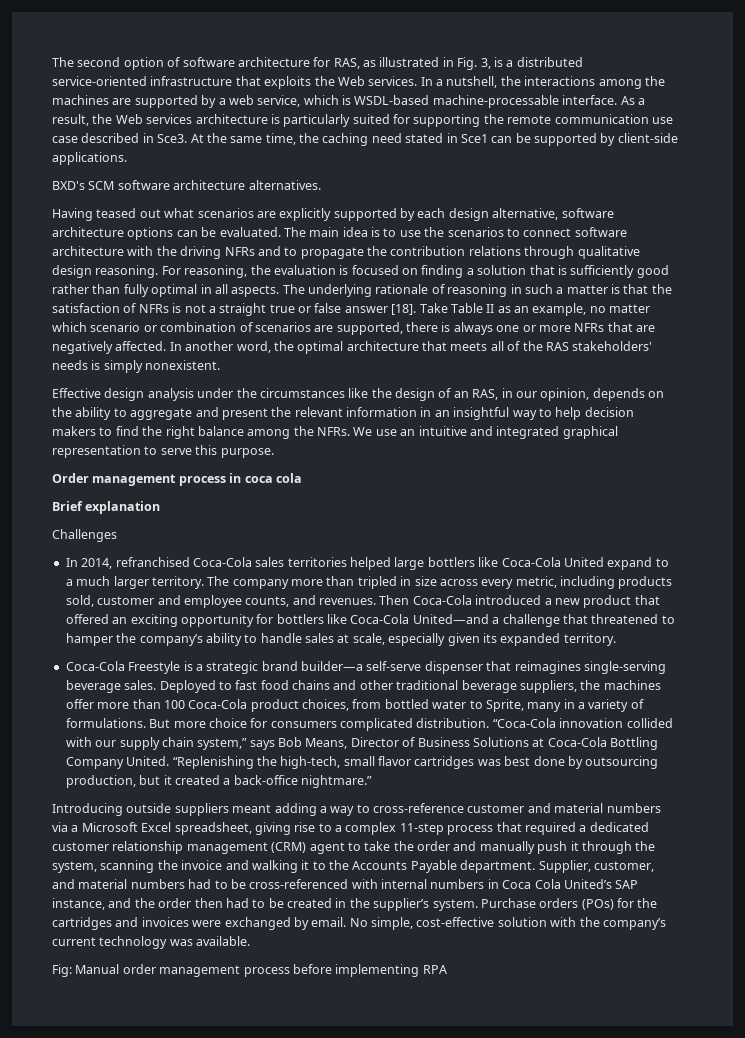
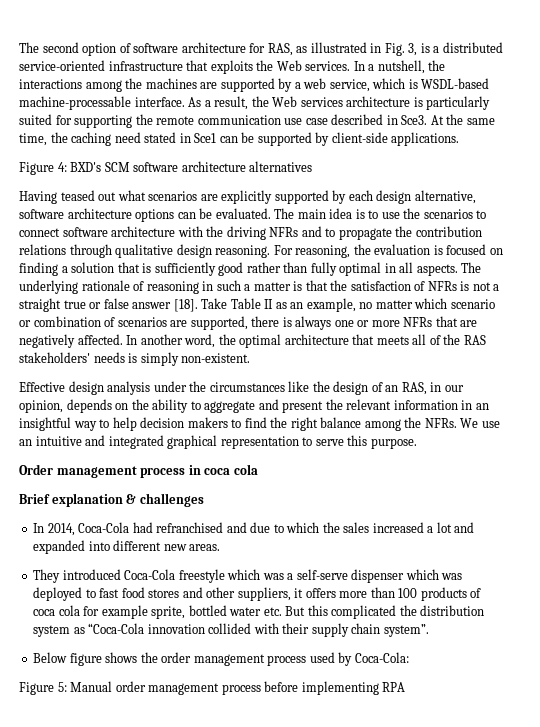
(127, 158) none -> [19,162,67,175] Figure 4:
[248,180,321,190] alternatives. -> [249,161,313,172] alternatives
[145,360,221,370] nonexistent. -> [181,353,251,363] non-existent.
[52,529,117,542] // Challenges -> [126,493,204,507] & challenges
[115,557,669,570] [65,576,673,589] [65,595,660,608] [65,614,675,627] [65,633,616,646] [65,661,666,674] [65,680,216,693] refranchised Coca-Cola sales territories helped large bottlers like Coca-Cola United expand to a much larger territory. The company more than tripled in size across every metric, including products sold, customer and employee counts, and revenues. Then Coca-Cola introduced a new product that offered an exciting opportunity for bottlers like Coca-Cola United—and a challenge that threatened to hamper the company’s ability to handle sales at scale, especially given its expanded territory. // Coca-Cola Freestyle is a strategic brand builder—a self-serve dispenser that reimagines single-serving beverage sales. Deployed -> [78,522,475,533] [33,540,221,554] [33,569,463,583] [33,587,83,601] Coca-Cola had refranchised and due to which the sales increased a lot and expanded into different new areas. // They introduced Coca-Cola freestyle which was a self-serve dispenser which was deployed
[292,680,330,690] chains -> [148,589,180,598] stores
[396,680,661,693] [65,699,644,712] [65,718,490,731] traditional beverage suppliers, the machines offer more than 100 Coca-Cola product choices, from bottled water to Sprite, many in a variety of formulations. But more choice for consumers complicated distribution. -> [237,587,482,601] [33,605,485,619] [33,625,85,637] suppliers, it offers more than 100 products of coca cola for example sprite, bottled water etc. But this complicated the distribution system as
[95,740,117,747] our -> [282,623,310,634] their
[197,737,658,750] [65,756,659,769] [65,775,372,788] [52,803,661,816] [52,822,649,835] [52,841,656,854] [52,860,654,873] [52,879,639,889] [52,898,658,911] [52,917,666,930] [52,936,251,949] [52,964,72,977] system,” says Bob Means, Director of Business Solutions at Coca-Cola Bottling Company United. “Replenishing the high-tech, small flavor cartridges was best done by outsourcing production, but it created a back-office nightmare.” // Introducing outside suppliers meant adding a way to cross-reference customer and material numbers via a Microsoft Excel spreadsheet, giving rise to a complex 11-step process that required a dedicated customer relationship management (CRM) agent to take the order and manually push it through the system, scanning the invoice and walking it to the Accounts Payable department. Supplier, customer, and material numbers had to be cross-referenced with internal numbers in Coca Cola United’s SAP instance, and the order then had to be created in the supplier’s system. Purchase orders (POs) for the cartridges and invoices were exchanged by email. No simple, cost-effective solution with the company’s current technology was available. // Fig: -> [383,624,429,637] [33,652,409,666] [19,682,67,695] system”. // Below figure shows the order management process used by Coca-Cola: // Figure 5:

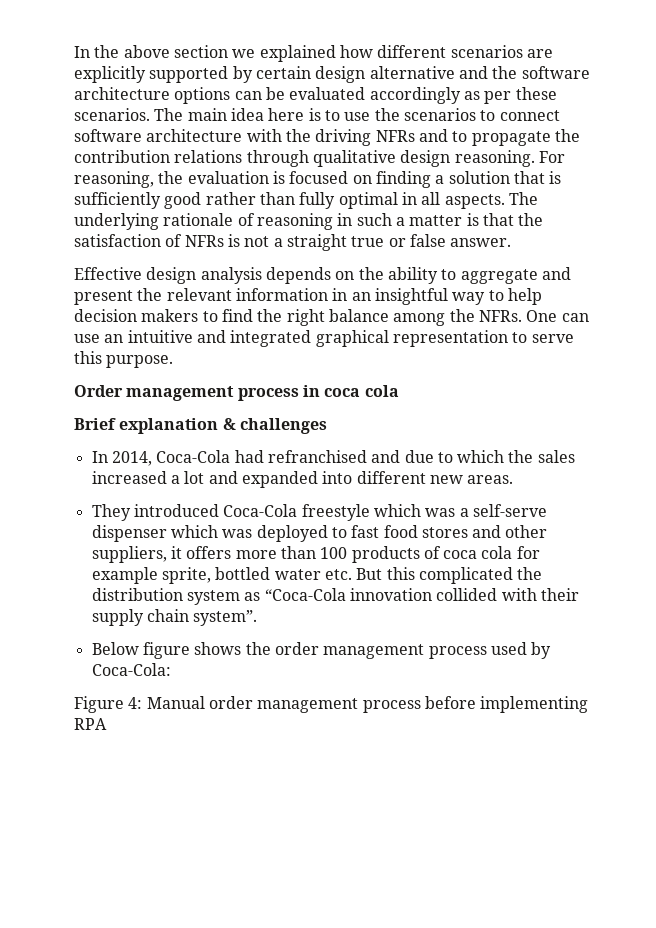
[19,42,503,56] [19,60,446,74] [19,78,490,92] [19,96,491,110] [19,114,495,128] [19,132,460,146] [19,161,313,175] [19,190,146,204] The second option of software architecture for RAS, as illustrated in Fig. 3, is a distributed service-oriented infrastructure that exploits the Web services. In a nutshell, the interactions among the machines are supported by a web service, which is WSDL-based machine-processable interface. As a result, the Web services architecture is particularly suited for supporting the remote communication use case described in Sce3. At the same time, the caching need stated in Sce1 can be supported by client-side applications. // Figure 4: BXD's SCM software architecture alternatives // Having teased out what -> [74,45,447,62] In the above section we explained how different
[348,190,476,204] each design alternative, -> [255,66,518,83] certain design alternative and the
[215,208,271,219] evaluated. -> [289,87,557,104] [74,108,150,121] evaluated accordingly as per these scenarios.
(353, 213) none -> [268,108,305,121] here
[132,298,495,312] [19,316,478,330] [19,334,486,348] [19,352,251,366] [19,381,464,395] [19,400,63,413] answer [18]. Take Table II as an example, no matter which scenario or combination of scenarios are supported, there is always one or more NFRs that are negatively affected. In another word, the optimal architecture that meets all of the RAS stakeholders' needs is simply non-existent. // Effective design analysis under the circumstances like the design of an RAS, in our opinion, -> [450,238,512,247] [74,267,262,284] answer. // Effective design analysis
[460,418,479,428] We -> [526,310,589,322] One can
[57,682,67,692] 5: -> [128,697,143,709] 4:

